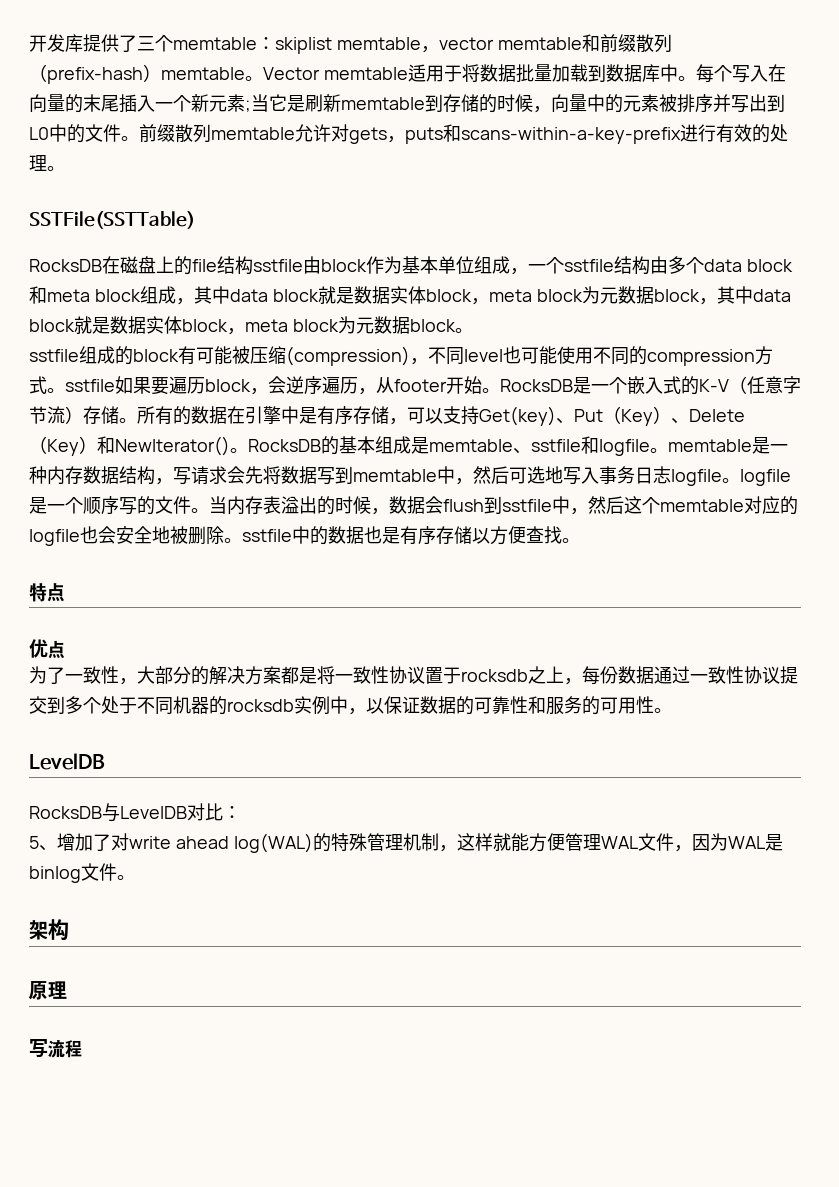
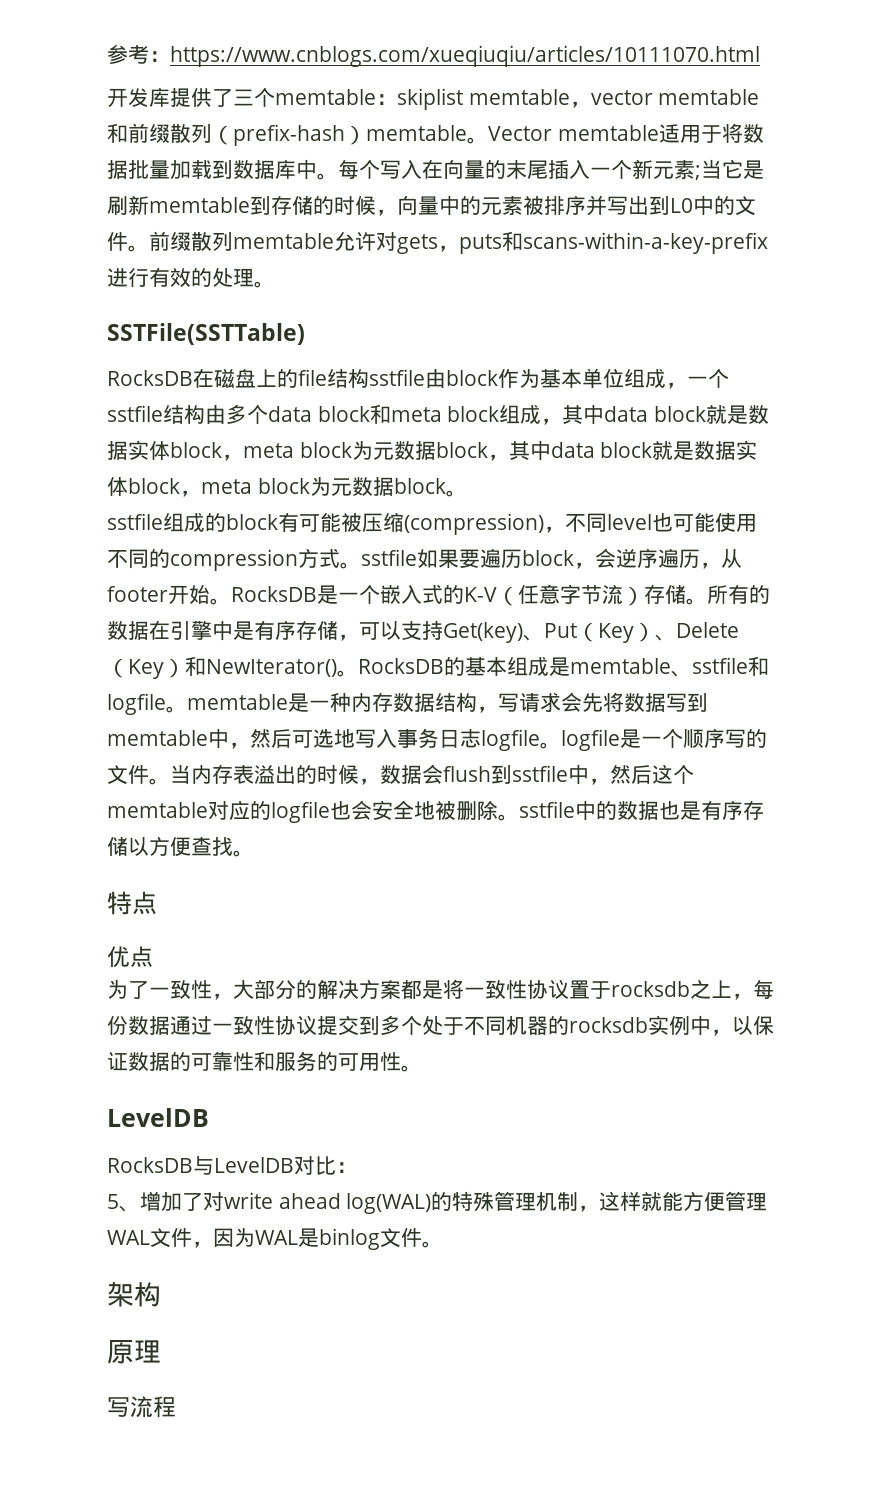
(29, 43) none -> [107,44,760,67] 参考：https://www.cnblogs.com/xueqiuqiu/articles/10111070.html //

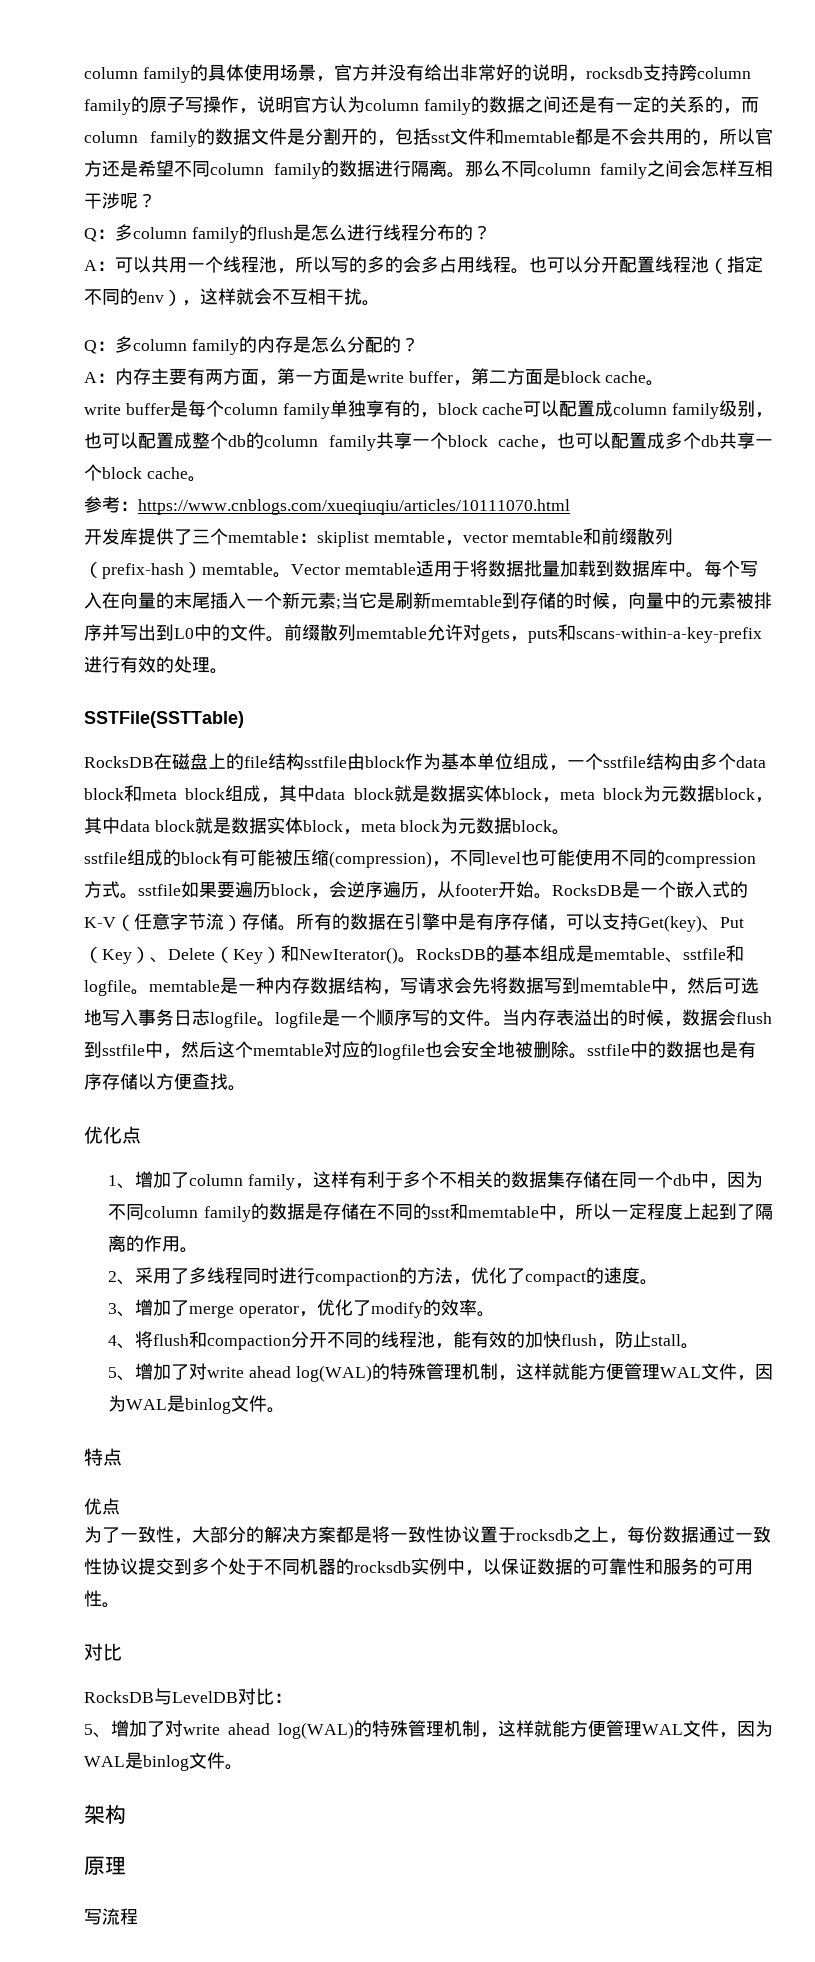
(107, 54) none -> [84,64,751,83] [84,96,759,115] [84,128,773,147] [84,160,773,179] [84,192,156,209] [84,224,491,243] [84,256,763,274] [84,288,380,306] [84,336,419,355] [84,368,665,386] [84,400,773,419] [84,432,773,451] [84,464,206,482] column family的具体使用场景，官方并没有给出非常好的说明，rocksdb支持跨column family的原子写操作，说明官方认为column family的数据之间还是有一定的关系的，而column family的数据文件是分割开的，包括sst文件和memtable都是不会共用的，所以官方还是希望不同column family的数据进行隔离。那么不同column family之间会怎样互相干涉呢？ // Q：多column family的flush是怎么进行线程分布的？ // A：可以共用一个线程池，所以写的多的会多占用线程。也可以分开配置线程池（指定不同的env），这样就会不互相干扰。 // Q：多column family的内存是怎么分配的？ // A：内存主要有两方面，第一方面是write buffer，第二方面是block cache。 // write buffer是每个column family单独享有的，block cache可以配置成column family级别，也可以配置成整个db的column family共享一个block cache，也可以配置成多个db共享一个block cache。 //
(254, 853) none -> [84,1126,141,1144] [108,1171,764,1190] [108,1203,773,1222] [108,1235,199,1253] [108,1267,659,1286] [108,1299,496,1318] [108,1331,700,1350] [108,1363,773,1382] [108,1395,286,1414] // 优化点 // 1、增加了column family，这样有利于多个不相关的数据集存储在同一个db中，因为不同column family的数据是存储在不同的sst和memtable中，所以一定程度上起到了隔离的作用。 // 2、采用了多线程同时进行compaction的方法，优化了compact的速度。 // 3、增加了merge operator，优化了modify的效率。 // 4、将flush和compaction分开不同的线程池，能有效的加快flush，防止stall。 // 5、增加了对write ahead log(WAL)的特殊管理机制，这样就能方便管理WAL文件，因为WAL是binlog文件。
[107,1108,209,1127] LevelDB -> [84,1643,122,1661] 对比

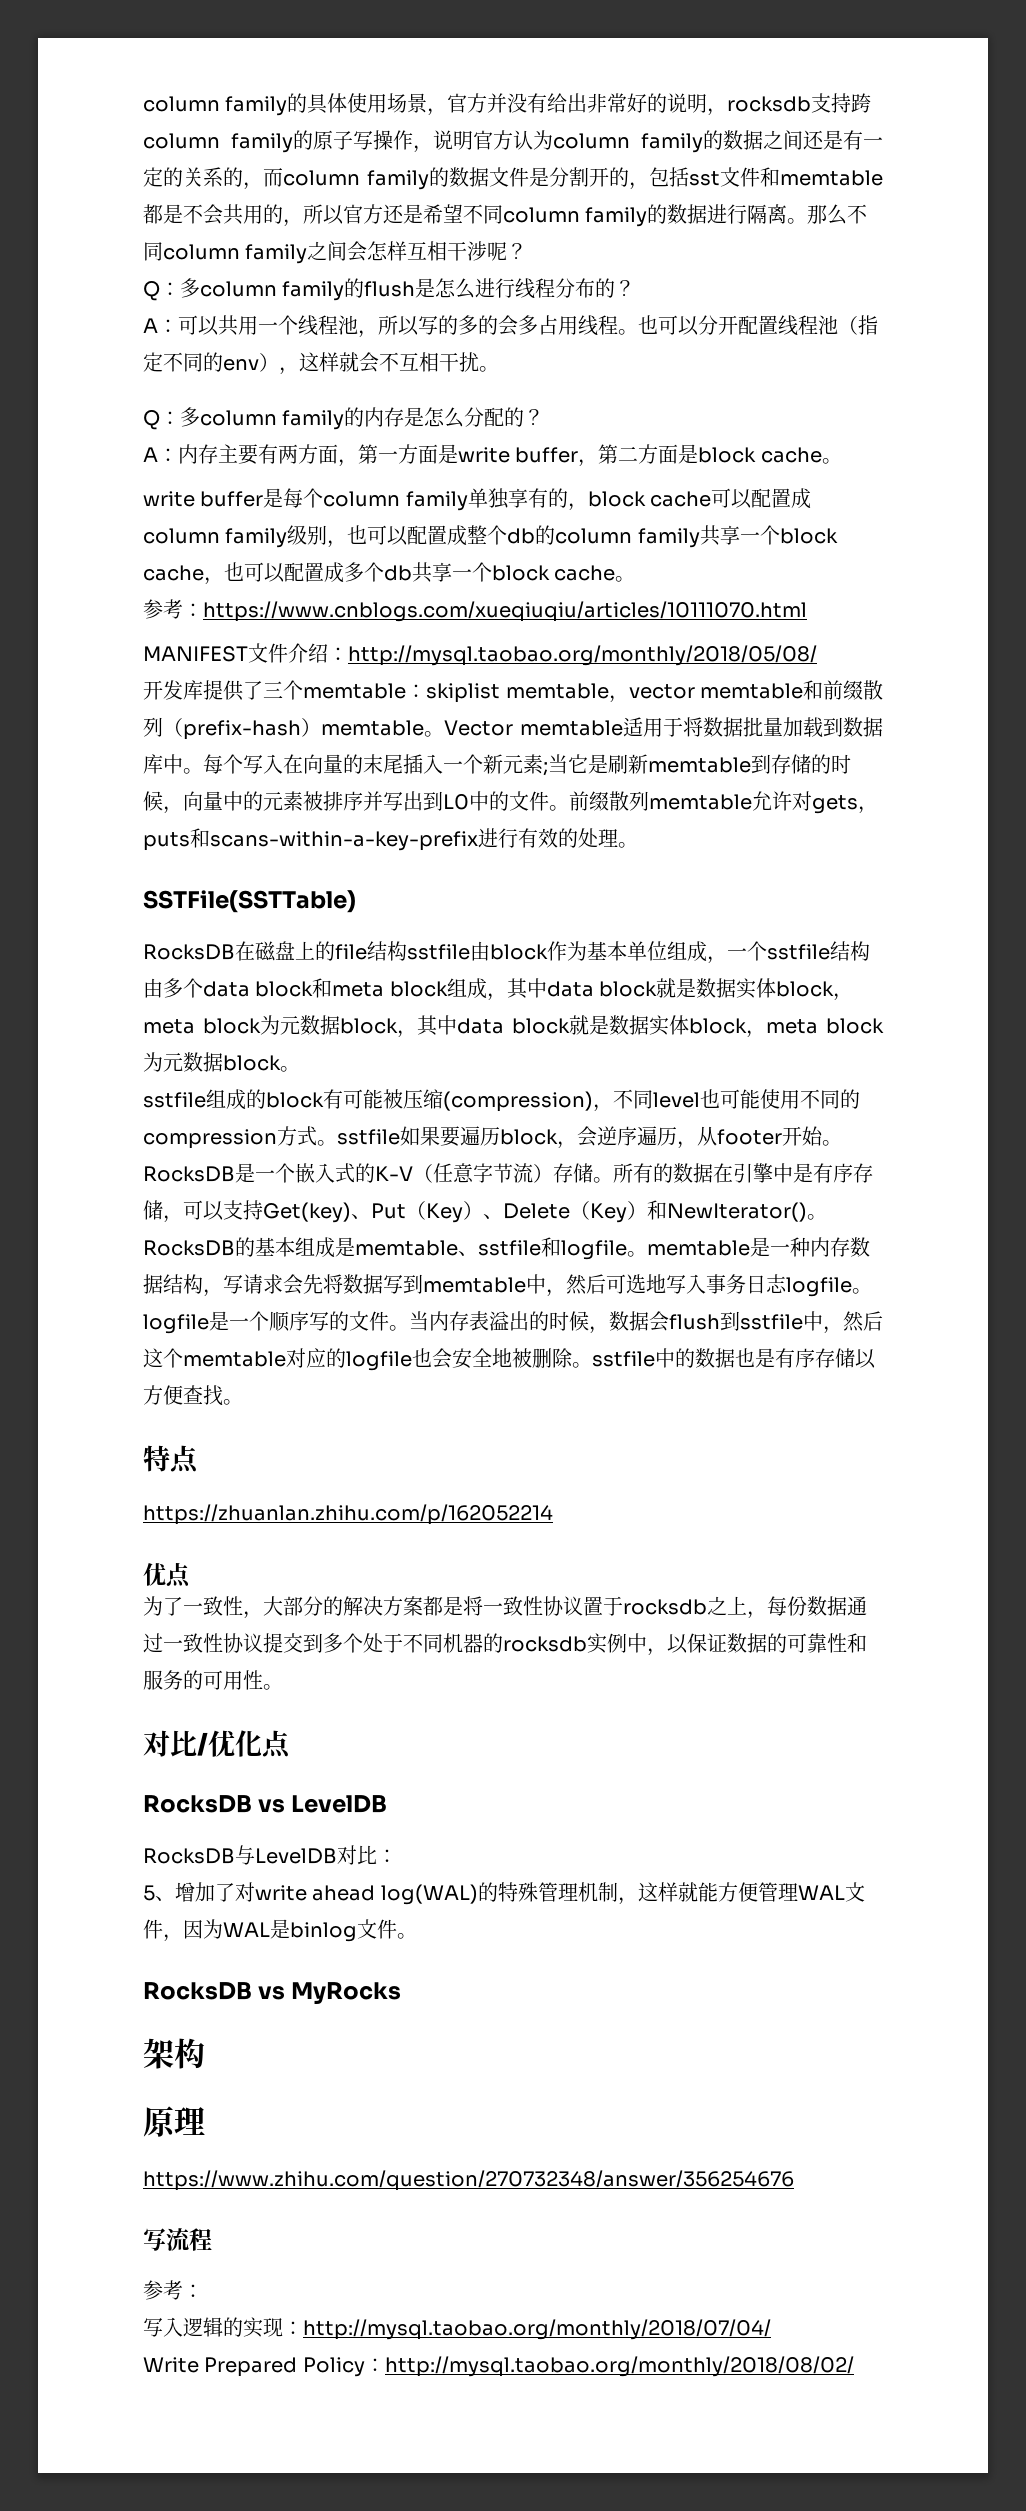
(570, 507) none -> [143,643,817,666] // MANIFEST文件介绍：http://mysql.taobao.org/monthly/2018/05/08/
[84,1126,141,1144] [108,1171,764,1190] [108,1203,773,1222] [108,1235,199,1253] [108,1267,659,1286] [108,1299,496,1318] [108,1331,700,1350] [108,1363,773,1382] [108,1395,286,1414] [84,1448,122,1466] 优化点 // 1、增加了column family，这样有利于多个不相关的数据集存储在同一个db中，因为不同column family的数据是存储在不同的sst和memtable中，所以一定程度上起到了隔离的作用。 // 2、采用了多线程同时进行compaction的方法，优化了compact的速度。 // 3、增加了merge operator，优化了modify的效率。 // 4、将flush和compaction分开不同的线程池，能有效的加快flush，防止stall。 // 5、增加了对write ahead log(WAL)的特殊管理机制，这样就能方便管理WAL文件，因为WAL是binlog文件。 // 特点 -> [143,1445,199,1474] [143,1504,553,1525] 特点 // https://zhuanlan.zhihu.com/p/162052214
(122, 1652) none -> [197,1730,291,1759] [143,1795,388,1813] /优化点 // RocksDB vs LevelDB
(243, 1767) none -> [143,1982,402,2004] // RocksDB vs MyRocks
(126, 1865) none -> [143,2170,794,2191] // https://www.zhihu.com/question/270732348/answer/356254676
(138, 1916) none -> [143,2280,203,2300] [143,2317,771,2340] [143,2356,854,2377] // 参考： // 写入逻辑的实现：http://mysql.taobao.org/monthly/2018/07/04/ // Write Prepared Policy：http://mysql.taobao.org/monthly/2018/08/02/

